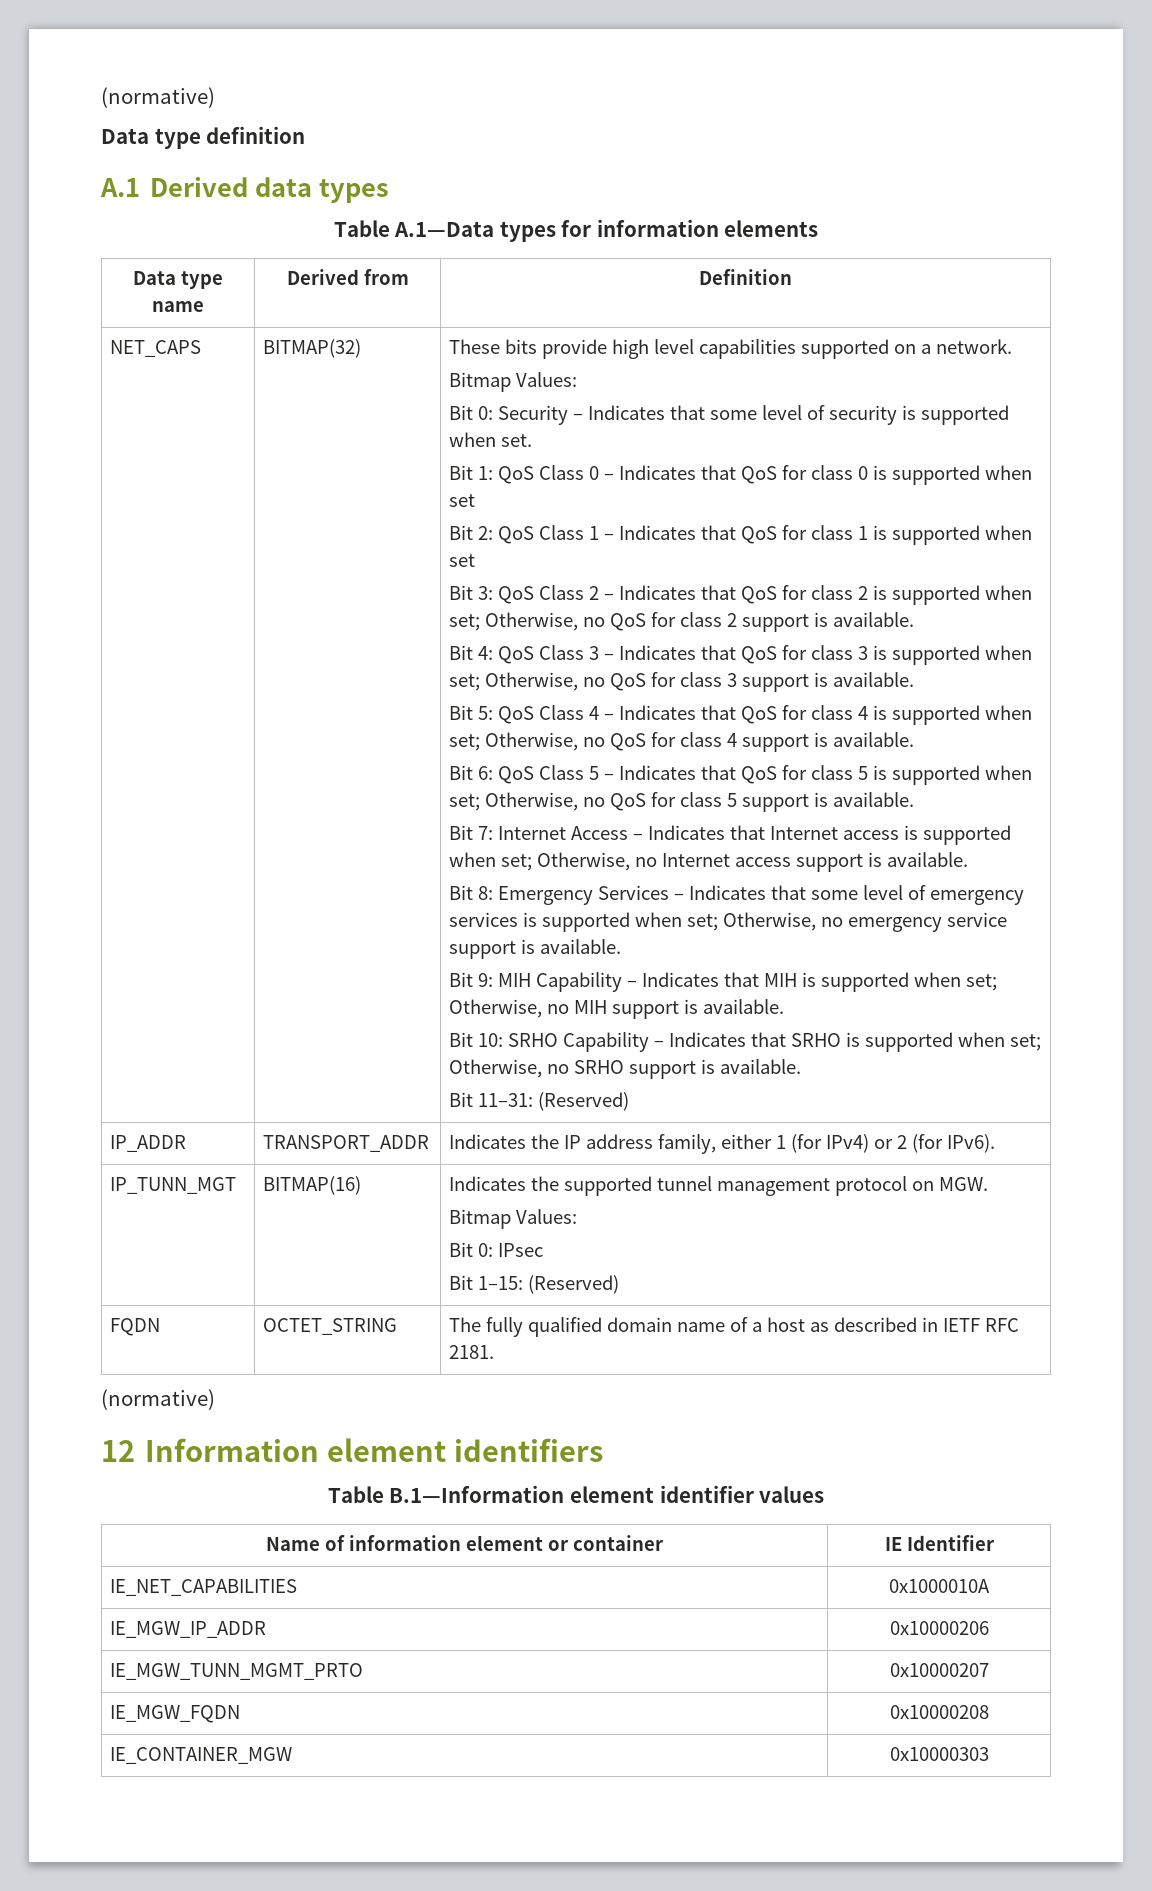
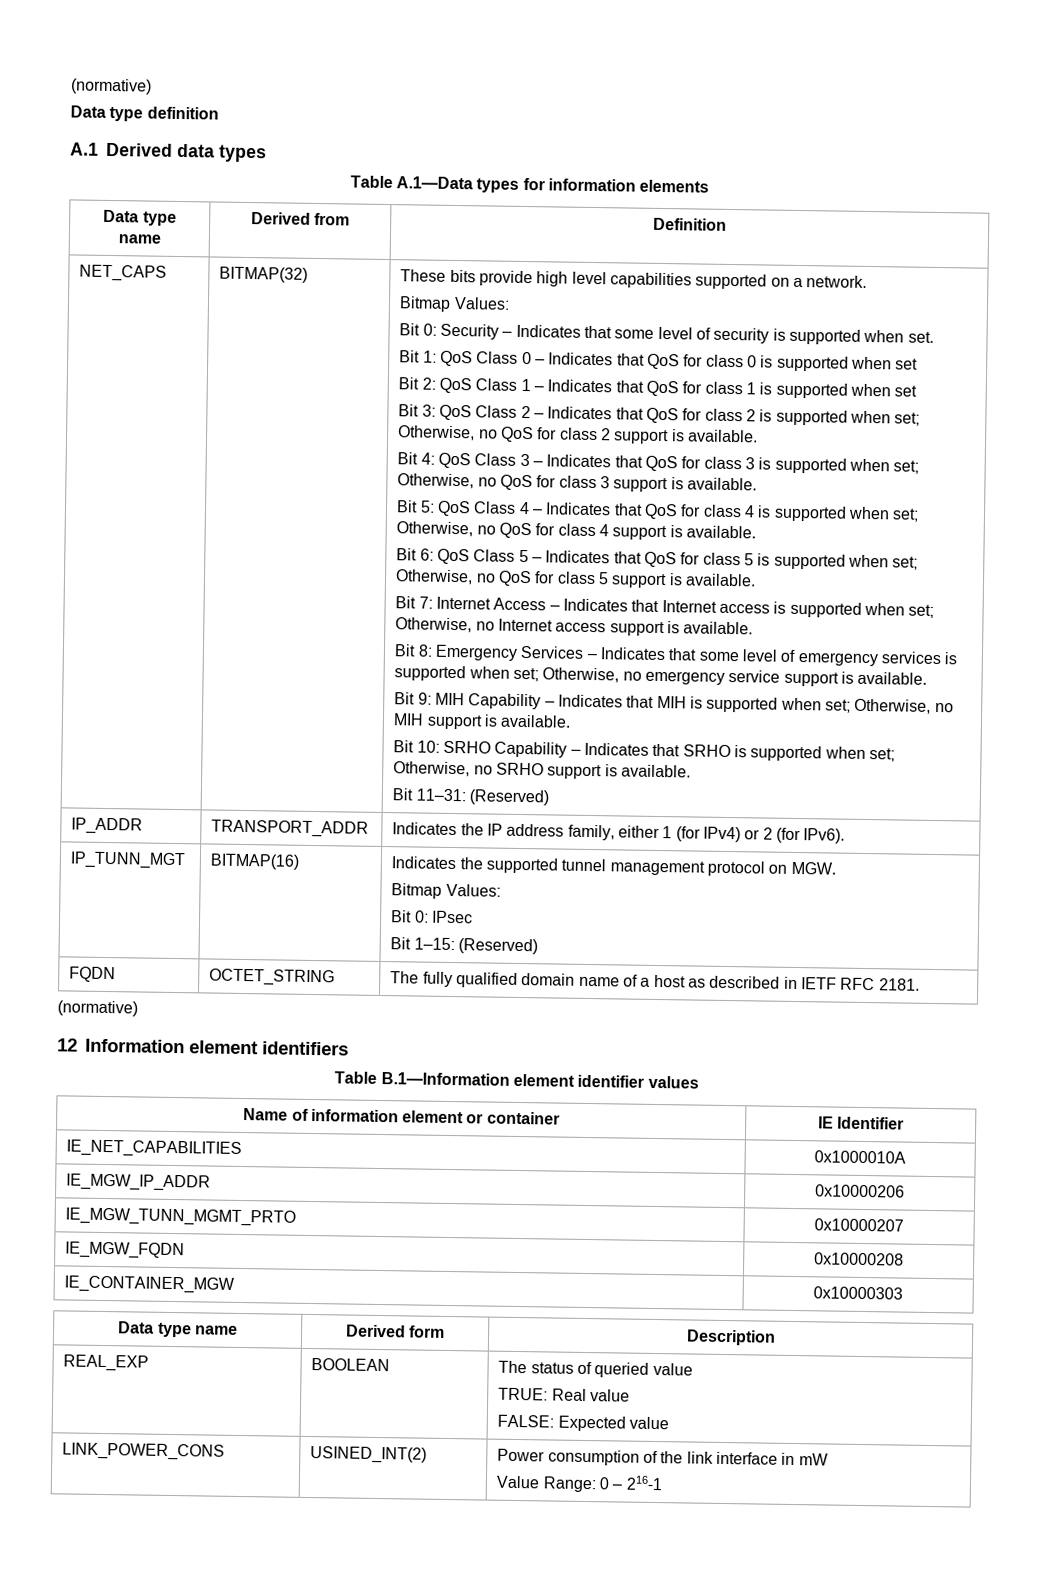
(989, 1754) none -> [118,1321,238,1338] [345,1324,446,1338] [685,1329,776,1346] [63,1354,150,1372] [311,1358,391,1372] [498,1360,693,1378] [498,1387,631,1402] [497,1414,670,1432] [62,1442,226,1461] [310,1446,428,1464] [497,1448,829,1466] [496,1475,663,1493] // Data type name | Derived form | Description // REAL_EXP | BOOLEAN | The status of queried value // TRUE: Real value // FALSE: Expected value // LINK_POWER_CONS | USINED_INT(2) | Power consumption of the link interface in mW // Value Range: 0 – 216-1

